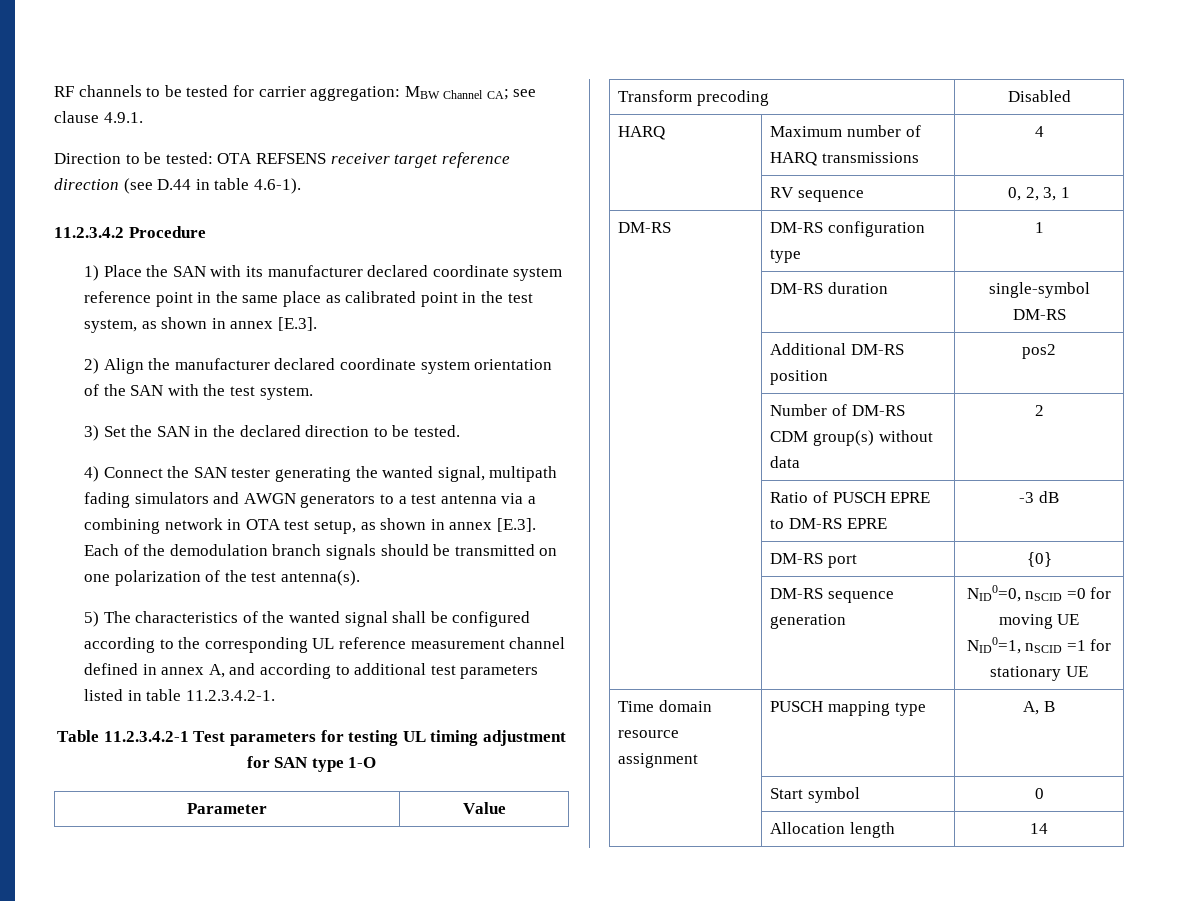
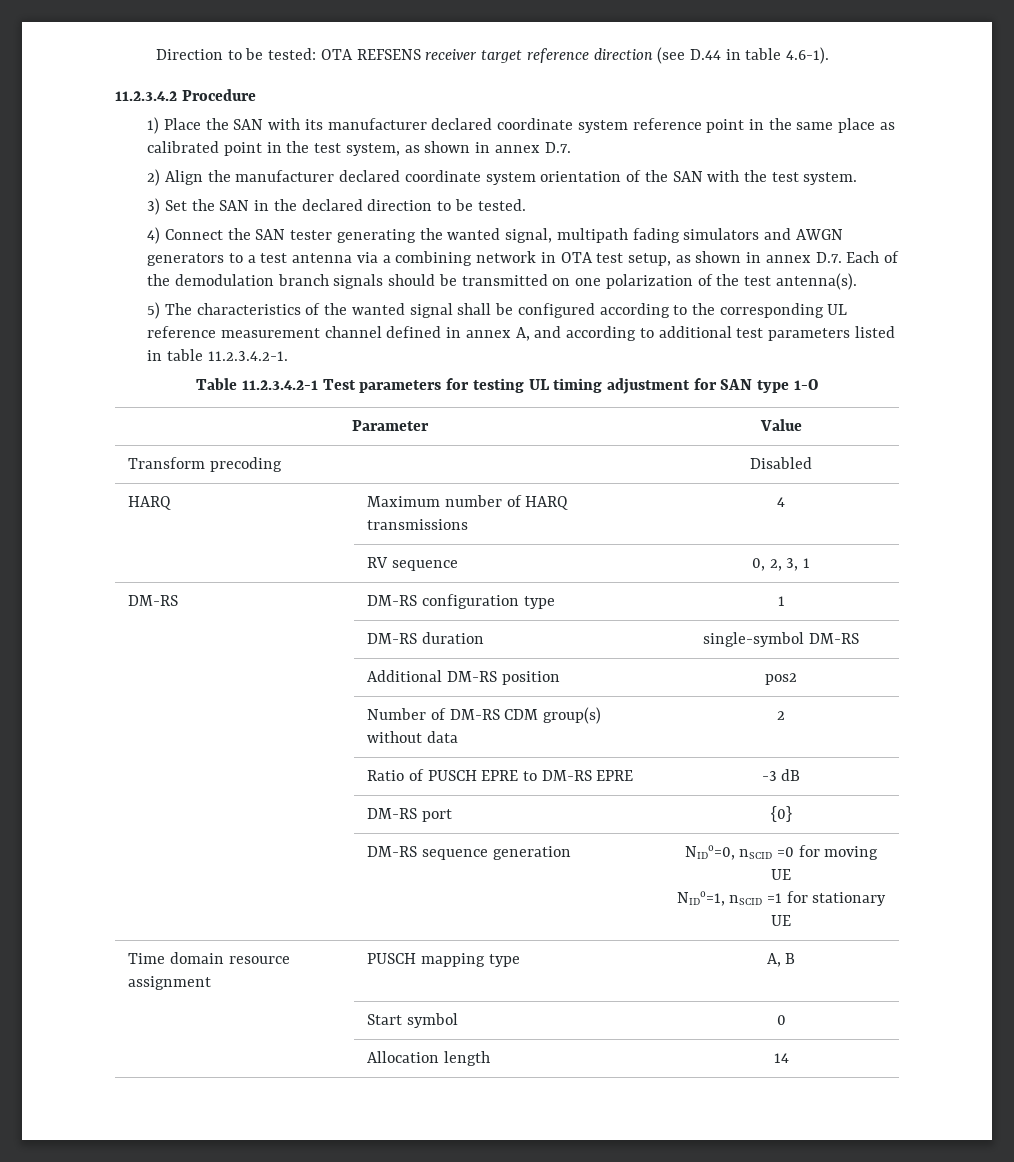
[54,85,537,101] [54,111,143,123] RF channels to be tested for carrier aggregation: MBW Channel CA; see clause 4.9.1. // -> (155, 54) none
[278,317,318,331] [E.3]. -> [544,142,571,153] D.7.
[496,518,536,532] [E.3]. -> [815,252,842,263] D.7.

